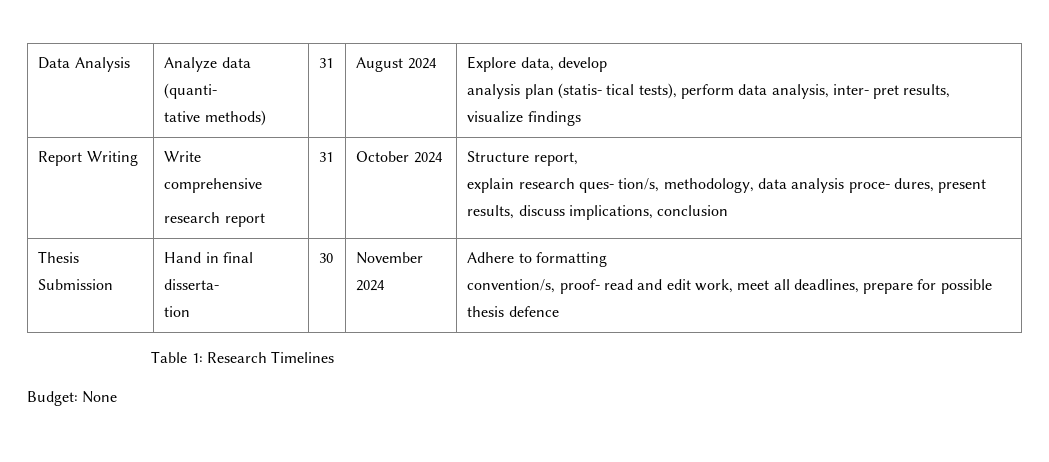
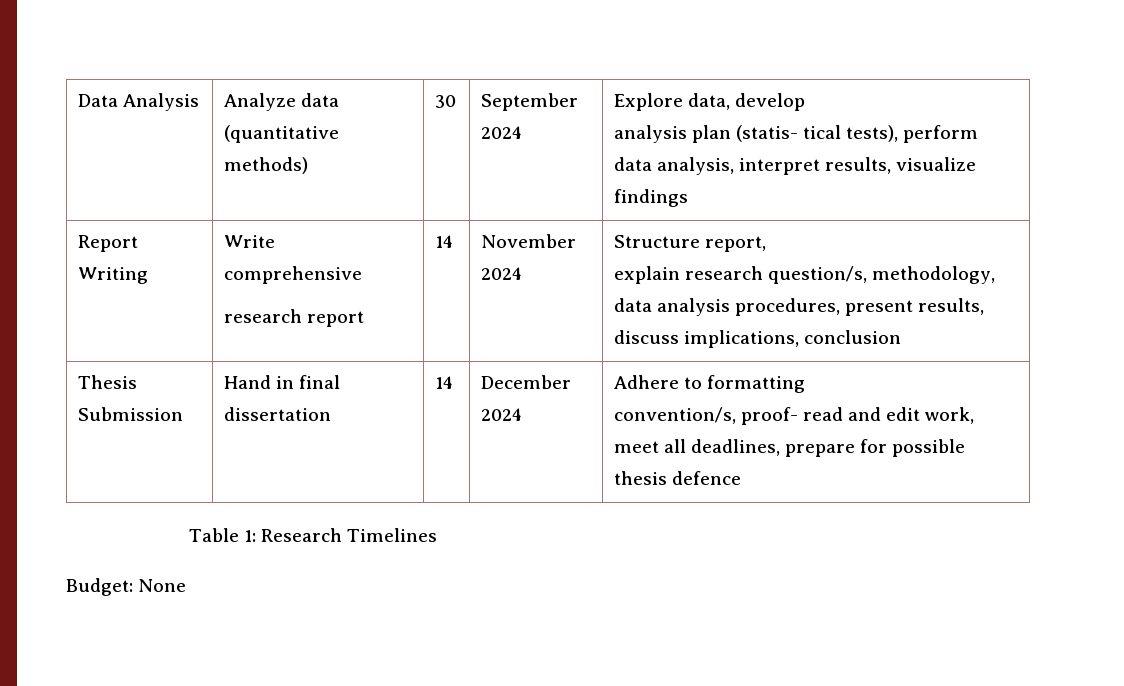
[164,83,218,99] [164,111,201,122] (quanti- // tative -> [223,125,339,143] (quantitative
[319,58,334,68] [356,57,404,72] 31 | August -> [434,95,456,108] [480,93,578,111] 30 | September
[832,84,900,99] inter- pret -> [739,158,821,175] interpret
[319,152,334,162] [356,151,410,162] 31 | October -> [434,235,453,248] [480,234,576,248] 14 | November
[578,178,660,193] ques- tion/s, -> [768,266,868,284] question/s,
[848,178,934,193] proce- dures, -> [735,298,841,316] procedures,
[164,279,220,290] [164,306,191,317] [319,253,334,263] [356,252,424,264] disserta- // tion | 30 | November -> [223,407,331,421] [434,376,453,389] [480,375,571,389] dissertation | 14 | December

